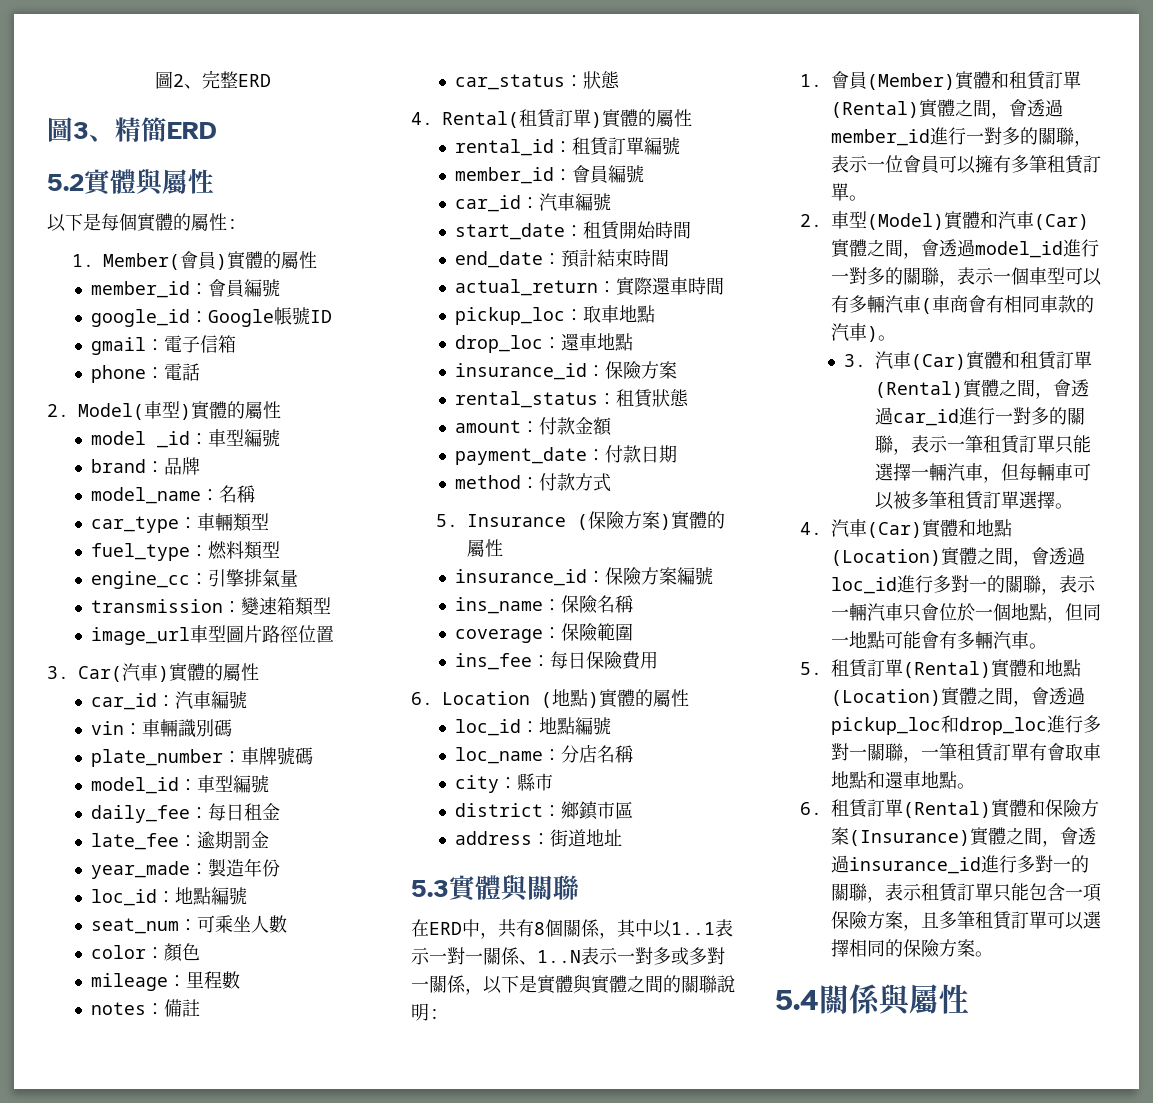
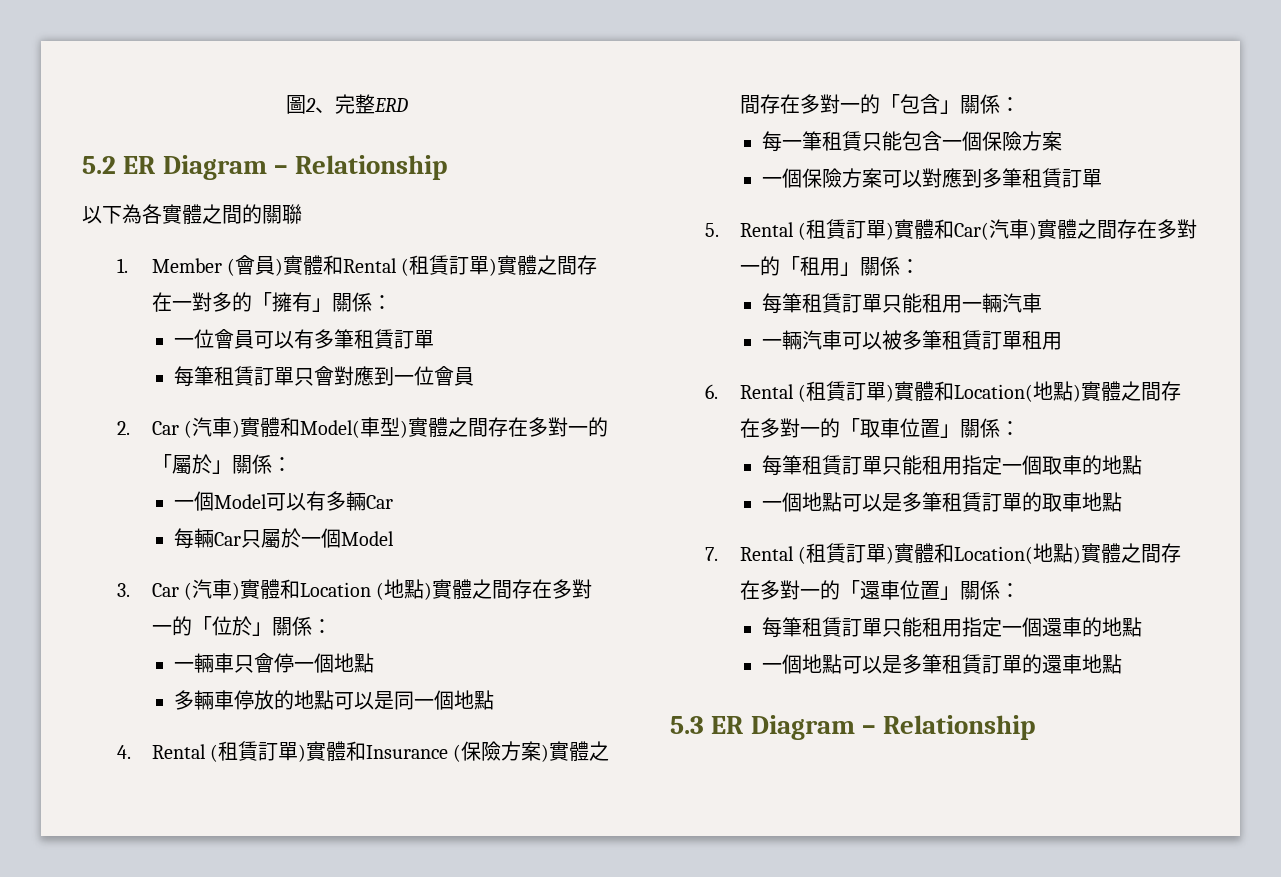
[47,117,217,142] [47,168,214,196] [47,213,238,232] [71,253,180,270] 圖3、精簡ERD // 5.2實體與屬性 // 以下是每個實體的屬性: // 1. Member( -> [82,155,448,180] [82,204,302,224] [116,258,236,276] 5.2 ER Diagram – Relationship // 以下為各實體之間的關聯 // 1. Member (
[262,251,317,269] [91,279,281,298] [91,307,333,327] [91,335,237,355] [91,363,201,383] [47,401,281,420] [91,429,281,448] [91,457,201,475] [91,485,257,504] [91,513,270,533] [91,541,281,561] [91,569,299,589] [91,597,332,616] [91,625,335,645] [47,663,259,682] [91,691,248,710] [91,719,233,738] [91,747,314,767] [91,775,270,794] [91,803,281,823] [91,831,270,850] [91,858,281,879] [91,887,248,906] [91,915,288,934] [91,943,201,962] [91,971,241,991] [91,999,201,1017] [455,71,621,90] [411,109,692,128] [455,137,681,156] [455,165,645,184] [455,193,612,212] [455,221,692,240] [455,249,670,268] [455,277,725,296] [455,305,656,325] [455,333,634,353] [455,361,678,380] [455,389,690,408] [455,417,613,436] [455,445,678,465] [455,473,612,492] [435,514,458,527] 的屬性 // member_id：會員編號 // google_id：Google帳號ID // gmail：電子信箱 // phone：電話 // 2. Model(車型)實體的屬性 // model _id：車型編號 // brand：品牌 // model_name：名稱 // car_type：車輛類型 // fuel_type：燃料類型 // engine_cc：引擎排氣量 // transmission：變速箱類型 // image_url車型圖片路徑位置 // 3. Car(汽車)實體的屬性 // car_id：汽車編號 // vin：車輛識別碼 // plate_number：車牌號碼 // model_id：車型編號 // daily_fee：每日租金 // late_fee：逾期罰金 // year_made：製造年份 // loc_id：地點編號 // seat_num：可乘坐人數 // color：顏色 // mileage：里程數 // notes：備註 // car_status：狀態 // 4. Rental(租賃訂單)實體的屬性 // rental_id：租賃訂單編號 // member_id：會員編號 // car_id：汽車編號 // start_date：租賃開始時間 // end_date：預計結束時間 // actual_return：實際還車時間 // pickup_loc：取車地點 // drop_loc：還車地點 // insurance_id：保險方案 // rental_status：租賃狀態 // amount：付款金額 // payment_date：付款日期 // method：付款方式 // 5. -> [323,255,598,276] [151,292,392,312] [173,329,434,349] [173,366,474,387] [116,417,609,438] [151,454,292,475] [173,491,393,511] [173,528,394,549] [116,579,593,600] [151,616,332,636] [173,653,374,673] [173,690,494,710] [116,741,367,762] 和Rental (租賃訂單)實體之間存在一對多的「擁有」關係： // 一位會員可以有多筆租賃訂單 // 每筆租賃訂單只會對應到一位會員 // 2. Car (汽車)實體和Model(車型)實體之間存在多對一的「屬於」關係： // 一個Model可以有多輛Car // 每輛Car只屬於一個Model // 3. Car (汽車)實體和Location (地點)實體之間存在多對一的「位於」關係： // 一輛車只會停一個地點 // 多輛車停放的地點可以是同一個地點 // 4. Rental (租賃訂單)實體和
[706,511,725,529] [466,539,503,557] [455,567,714,586] [455,595,635,614] [455,623,634,643] [455,651,659,670] [411,689,689,708] [455,717,612,736] [455,744,635,764] [455,773,554,793] [455,801,634,820] [455,829,623,847] [411,874,580,902] [411,919,733,939] [411,947,725,965] [411,974,735,995] [411,1003,440,1021] [799,71,1081,90] [830,99,1063,119] [830,127,1092,147] [830,155,1101,174] [830,183,867,201] [799,211,1089,230] [830,239,1099,259] [830,267,1102,287] [830,295,1094,314] [830,323,896,342] [844,351,1093,370] [875,379,1090,399] [875,407,1086,426] [875,435,1092,455] [875,463,1056,483] 的屬性 // insurance_id：保險方案編號 // ins_name：保險名稱 // coverage：保險範圍 // ins_fee：每日保險費用 // 6. Location (地點)實體的屬性 // loc_id：地點編號 // loc_name：分店名稱 // city：縣市 // district：鄉鎮市區 // address：街道地址 // 5.3實體與關聯 // 在ERD中，共有8個關係，其中以1..1表示一對一關係、1..N表示一對多或多對一關係，以下是實體與實體之間的關聯說明: // 1.會員(Member)實體和租賃訂單(Rental)實體之間，會透過member_id進行一對多的關聯，表示一位會員可以擁有多筆租賃訂單。 // 2.車型(Model)實體和汽車(Car)實體之間，會透過model_id進行一對多的關聯，表示一個車型可以有多輛汽車(車商會有相同車款的汽車)。 // 3.汽車(Car)實體和租賃訂單(Rental)實體之間，會透過car_id進行一對多的關聯，表示一筆租賃訂單只能選擇一輛汽車，但每輛 -> [589,741,610,761] [739,94,1020,114] [761,131,1062,152] [761,168,1102,188] [704,219,1198,240] [739,256,920,276] [761,293,1042,314] [761,330,822,350] 之間存在多對一的「包含」關係： // 每一筆租賃只能包含一個保險方案 // 一個保險方案可以對應到多筆租賃訂單 // 5. Rental (租賃訂單)實體和Car(汽車)實體之間存在多對一的「租用」關係： // 每筆租賃訂單只能租用一輛汽車 // 一輛汽
[1019,491,1074,509] [799,519,1012,538] [830,547,1085,567] [830,575,1096,595] [830,603,1101,623] [830,631,1047,649] [799,659,1081,678] [830,687,1085,707] [830,715,1101,735] [830,743,1101,763] [830,771,975,789] [799,799,1099,818] [830,827,1096,847] [830,855,1089,874] [830,883,1101,903] [830,911,1102,931] [830,939,993,958] [775,984,969,1016] 選擇。 // 4.汽車(Car)實體和地點(Location)實體之間，會透過loc_id進行多對一的關聯，表示一輛汽車只會位於一個地點，但同一地點可能會有多輛汽車。 // 5.租賃訂單(Rental)實體和地點(Location)實體之間，會透過pickup_loc和drop_loc進行多對一關聯，一筆租賃訂單有會取車地點和還車地點。 // 6.租賃訂單(Rental)實體和保險方案(Insurance)實體之間，會透過insurance_id進行多對一的關聯，表示租賃訂單只能包含一項保險方案，且多筆租賃訂單可以選擇相同的保險方案。 // 5.4關係與屬性 -> [1021,330,1062,350] [704,381,1182,402] [739,418,1020,438] [761,455,1142,476] [761,492,1122,512] [704,543,1182,564] [739,580,1020,600] [761,617,1142,638] [761,654,1122,674] [670,715,1036,740] 租用 // 6. Rental (租賃訂單)實體和Location(地點)實體之間存在多對一的「取車位置」關係： // 每筆租賃訂單只能租用指定一個取車的地點 // 一個地點可以是多筆租賃訂單的取車地點 // 7. Rental (租賃訂單)實體和Location(地點)實體之間存在多對一的「還車位置」關係： // 每筆租賃訂單只能租用指定一個還車的地點 // 一個地點可以是多筆租賃訂單的還車地點 // 5.3 ER Diagram – Relationship

